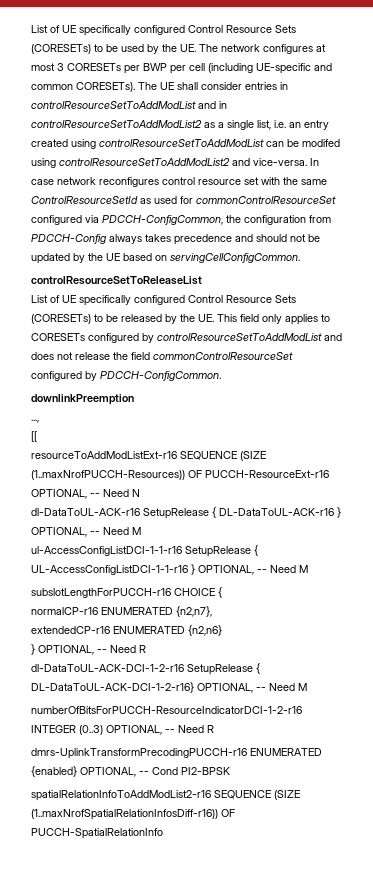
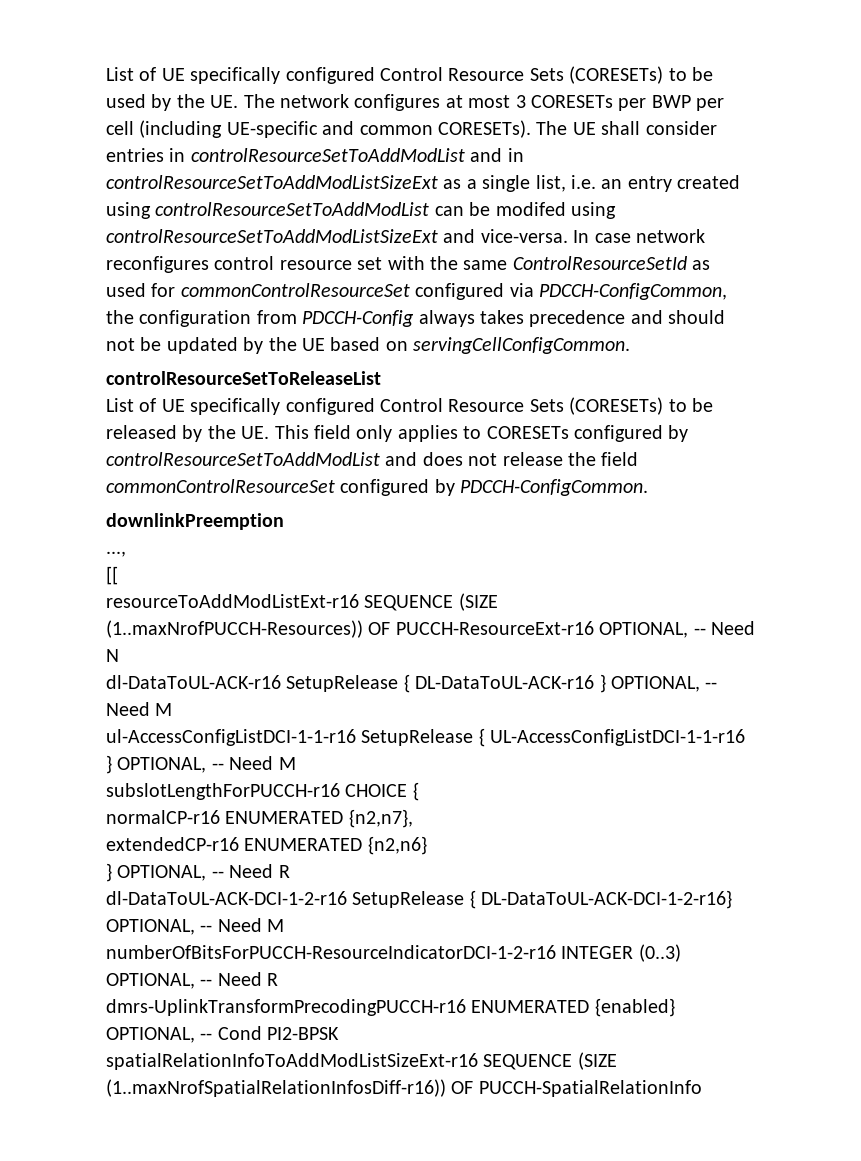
[31,120,202,128] controlResourceSetToAddModList2 -> [106,175,438,189] controlResourceSetToAddModListSizeExt
[59,158,230,166] controlResourceSetToAddModList2 -> [106,229,438,243] controlResourceSetToAddModListSizeExt
[31,790,211,801] spatialRelationInfoToAddModList2-r16 -> [106,1053,478,1070] spatialRelationInfoToAddModListSizeExt-r16

